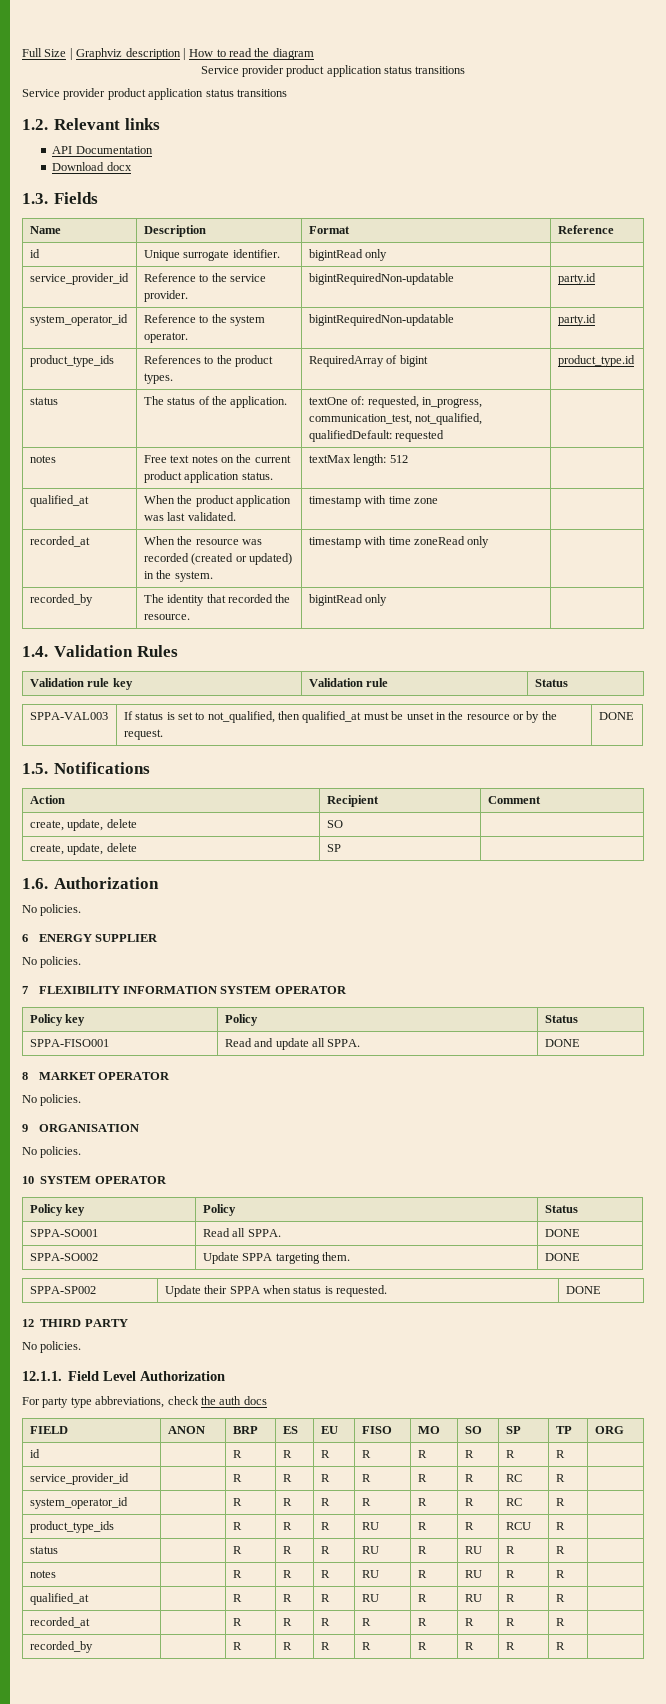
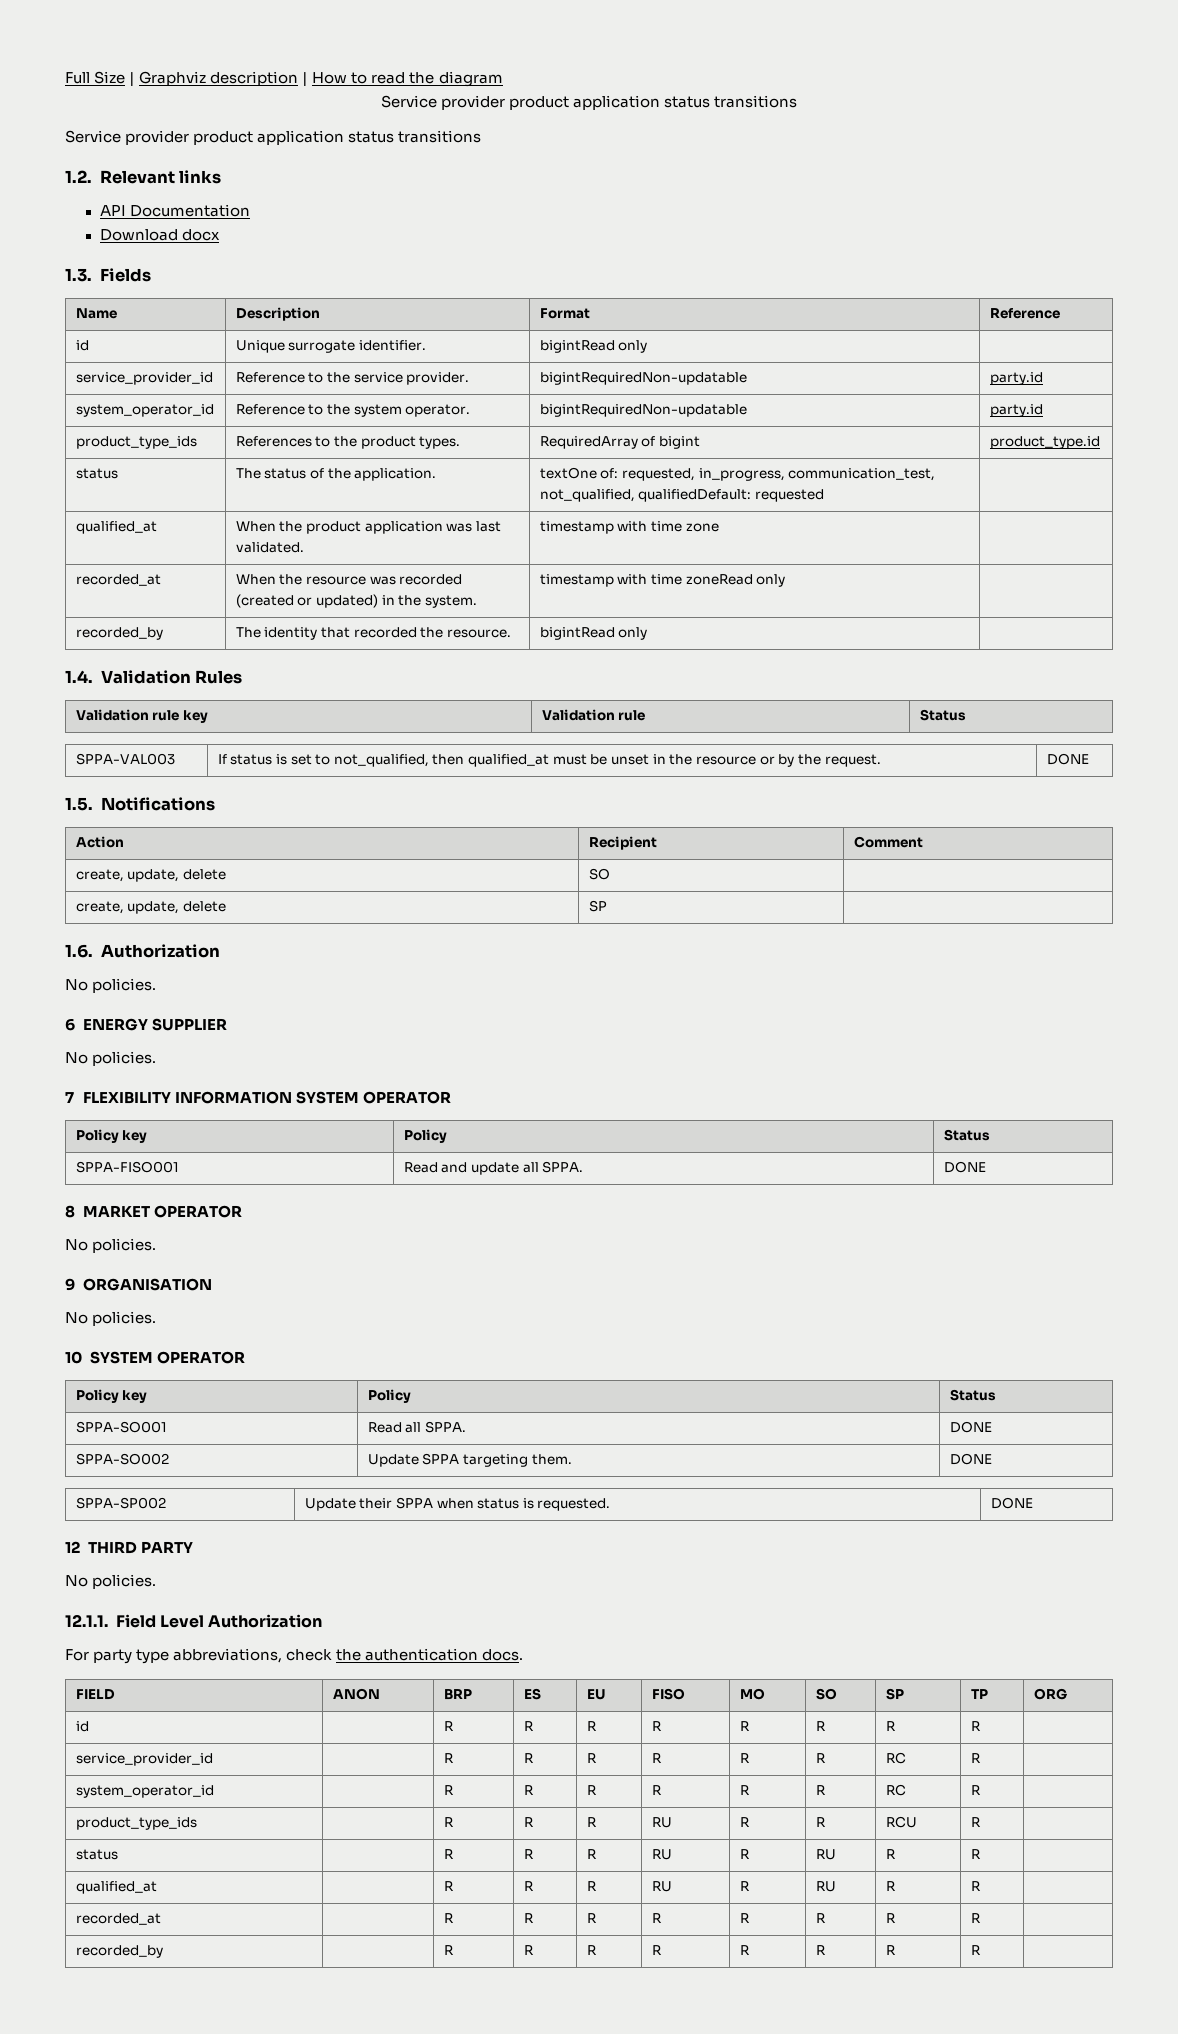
[29,455,56,463] [143,454,291,463] [143,471,273,483] [308,454,408,466] // notes | Free text notes on the current product application status. | textMax length: 512 | -> (824, 495) none
[219,1396,267,1405] auth docs -> [365,1648,524,1661] authentication docs.
[29,1570,56,1578] [232,1570,242,1578] [282,1570,292,1578] [320,1570,330,1578] [361,1570,379,1578] [417,1570,427,1578] [464,1570,482,1578] [505,1570,515,1578] [555,1570,565,1578] // notes | | R | R | R | RU | R | RU | R | R | -> (981, 1854) none

